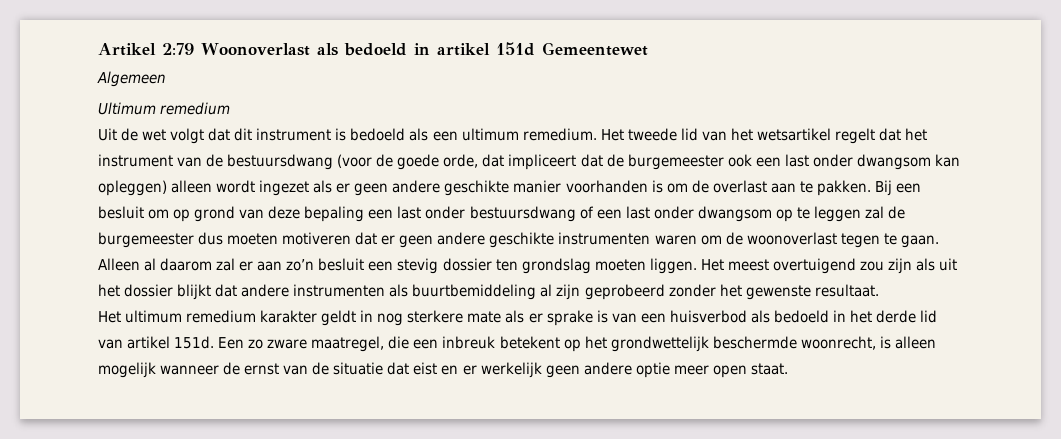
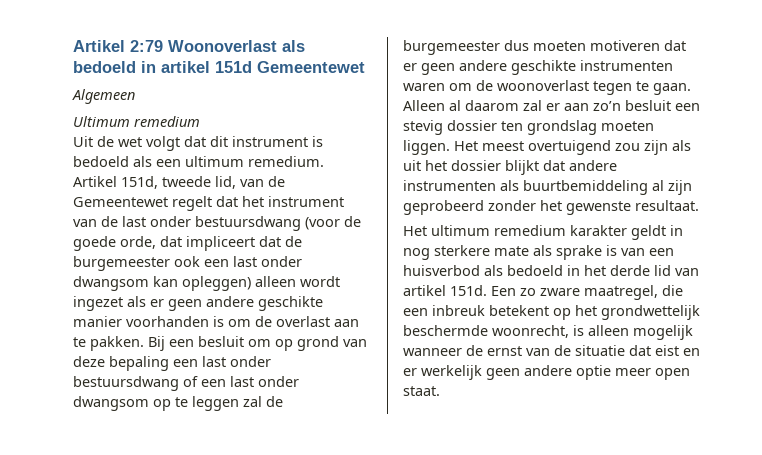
[600,128,831,141] Het tweede lid van het wetsartikel -> [73,176,285,189] [73,197,168,207] Artikel 151d, tweede lid, van de Gemeentewet
(224, 160) none -> [122,216,191,227] last onder
[528,313,543,323] er -> (552, 250) none

